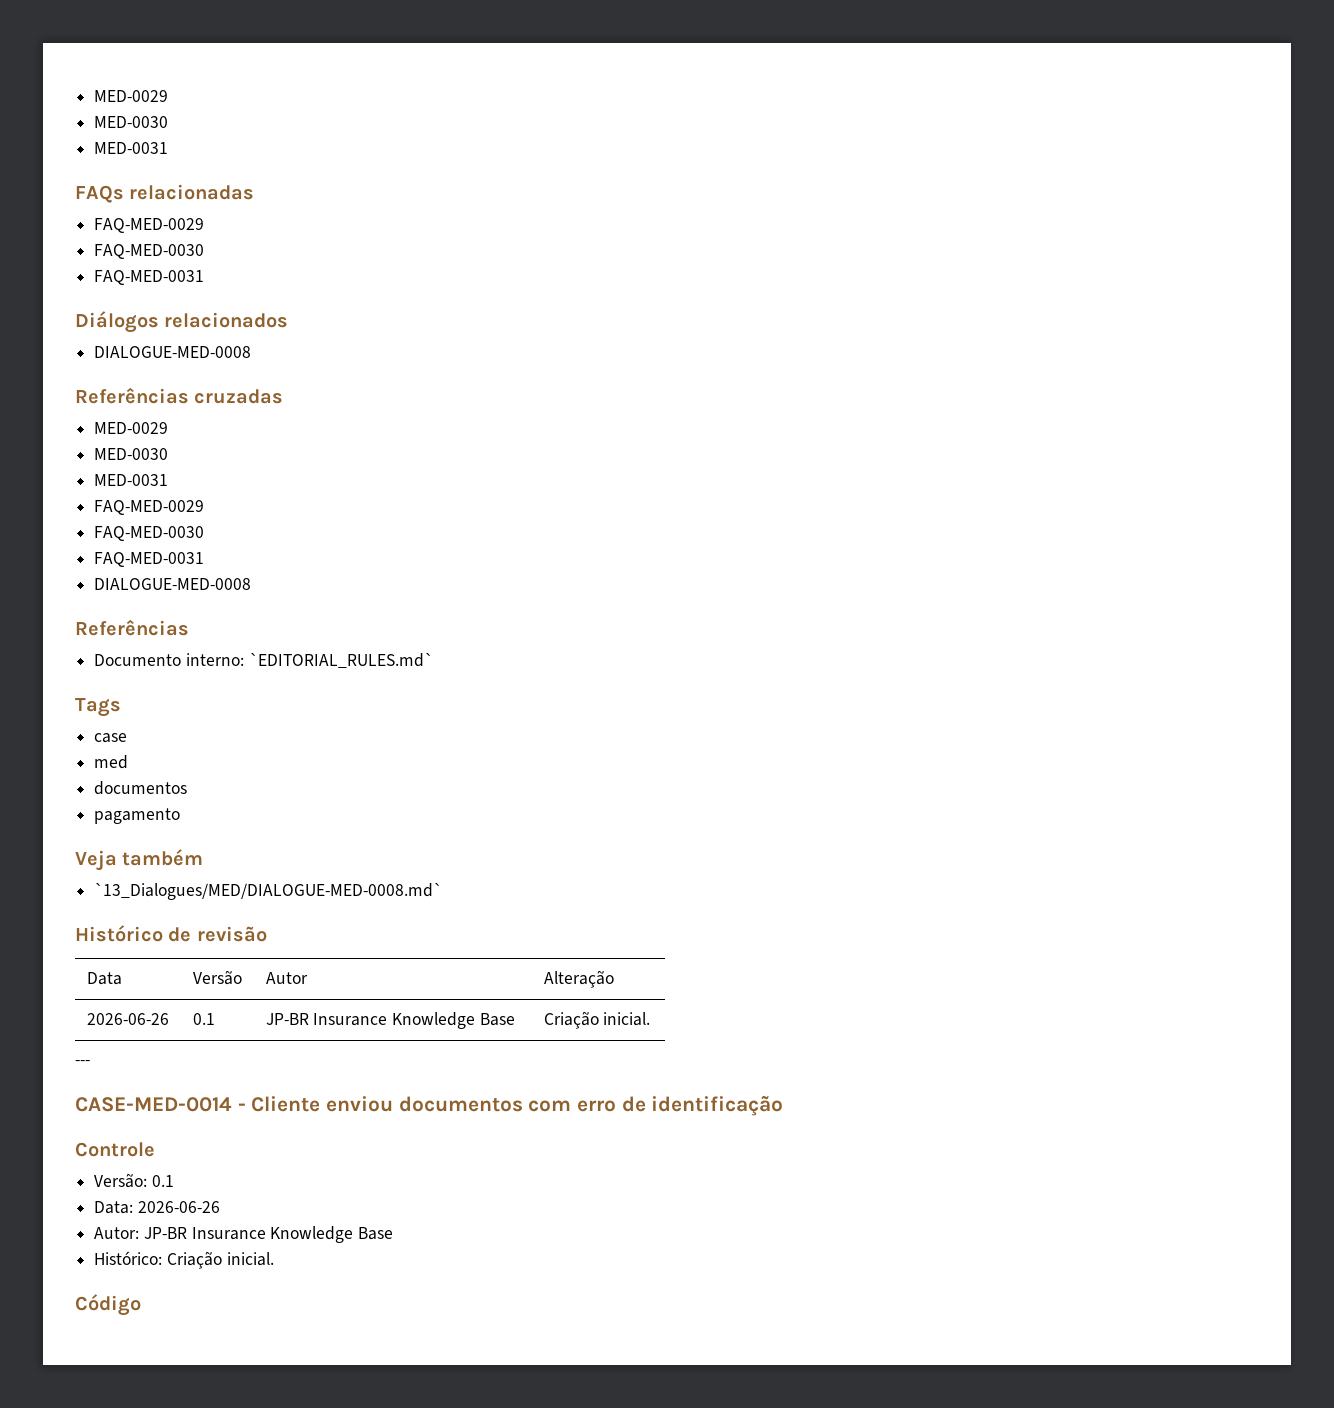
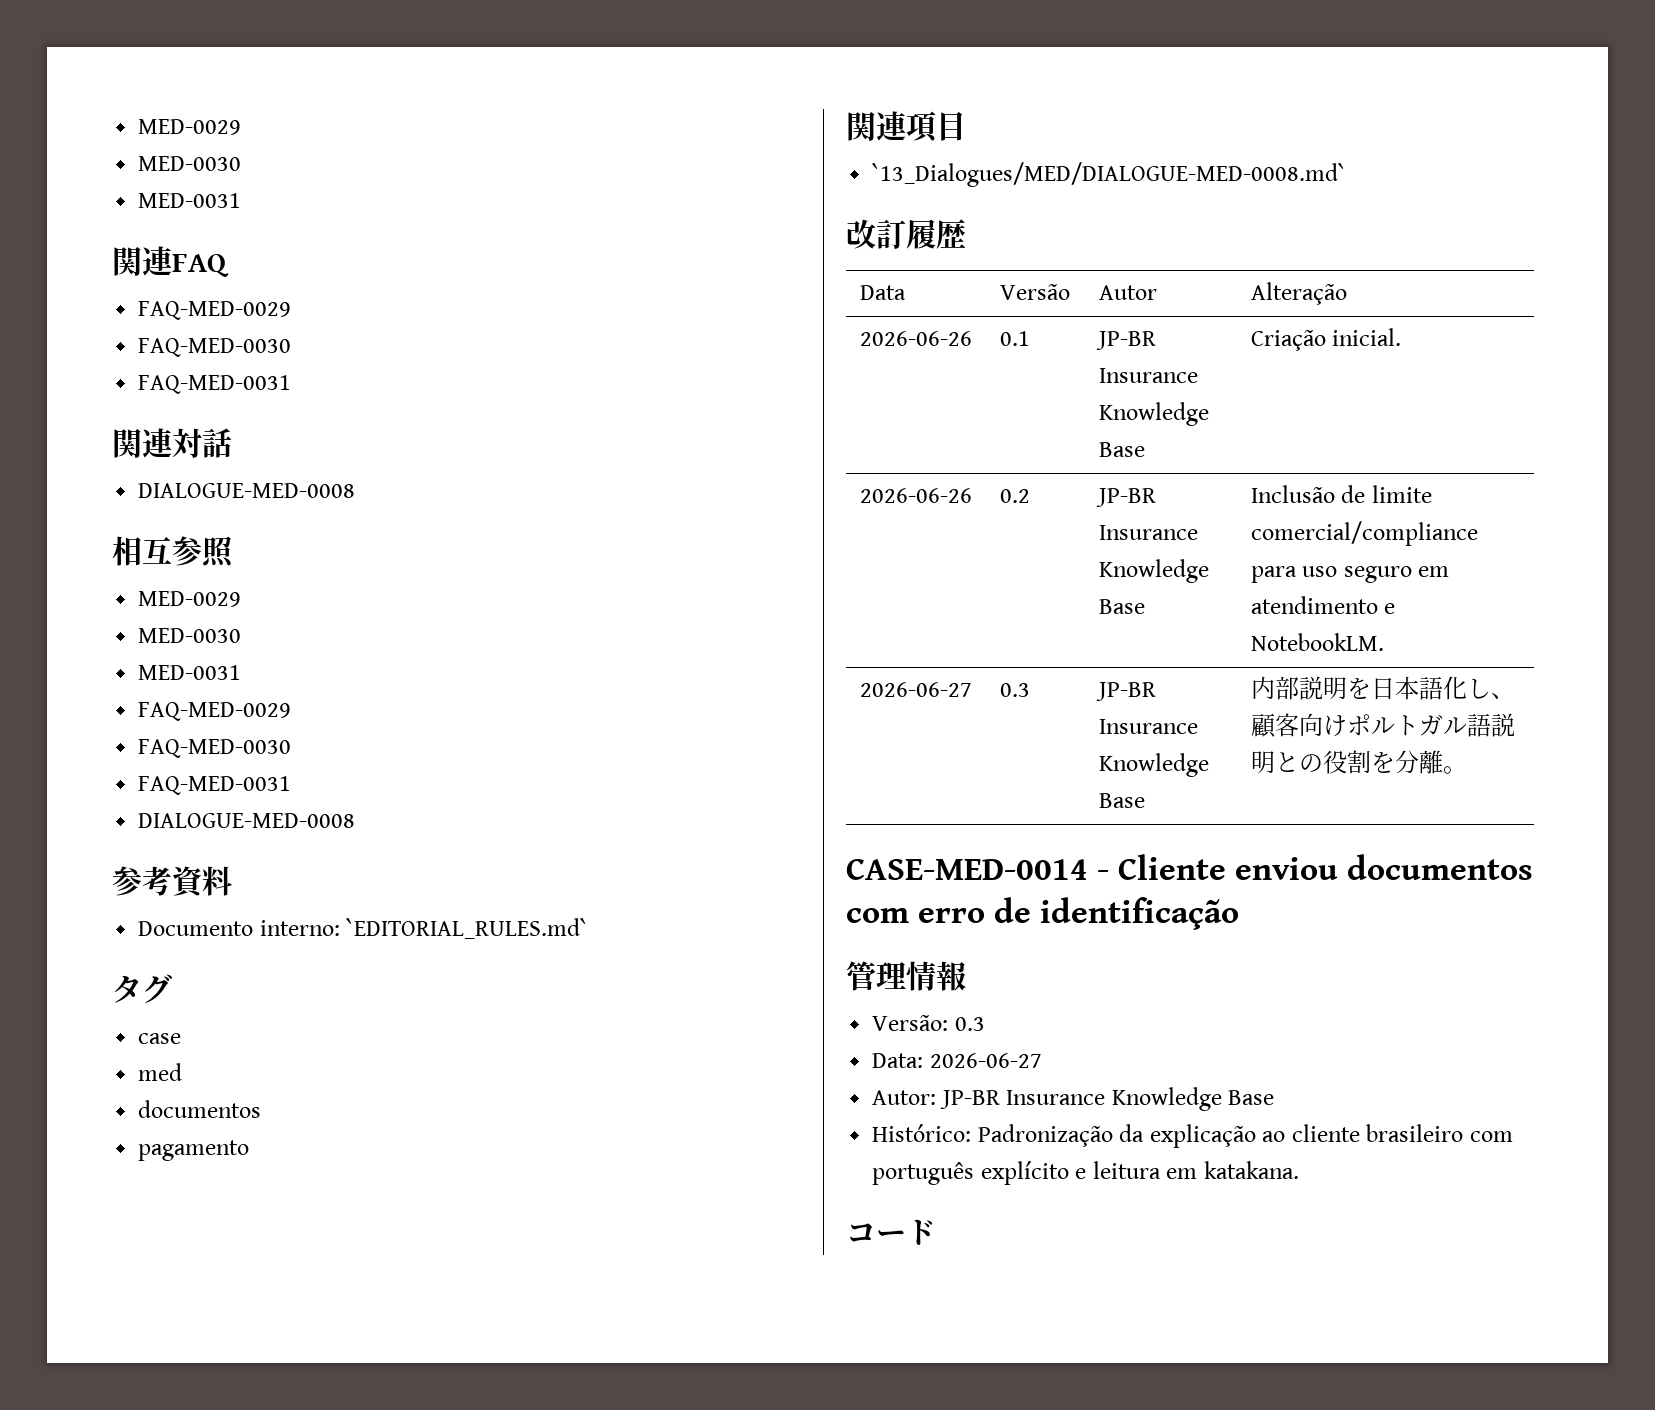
[94,90,169,102] [94,116,169,128] [94,142,169,154] [75,184,255,203] [94,218,205,233] [94,244,205,259] [94,270,205,285] [75,311,289,333] [94,346,252,358] [75,387,284,404] MED-0029 // MED-0030 // MED-0031 // FAQs relacionadas // FAQ-MED-0029 // FAQ-MED-0030 // FAQ-MED-0031 // Diálogos relacionados // DIALOGUE-MED-0008 // Referências cruzadas -> [138,119,242,135] [138,156,242,171] [138,193,242,208] [112,246,229,277] [138,301,292,320] [138,338,292,357] [138,375,292,394] [112,428,232,458] [138,483,356,498] [112,536,234,568] MED-0029 // MED-0030 // MED-0031 // 関連FAQ // FAQ-MED-0029 // FAQ-MED-0030 // FAQ-MED-0031 // 関連対話 // DIALOGUE-MED-0008 // 相互参照
[75,619,189,636] Referências -> [112,866,232,898] 参考資料
[75,698,121,717] Tags -> [112,974,172,1004] タグ
[75,849,204,871] Veja também -> [846,111,966,142] 関連項目
[75,925,267,942] Histórico de revisão -> [846,219,966,249] 改訂履歴
[75,1060,90,1065] // --- -> [859,488,972,503] [999,489,1030,503] [1095,488,1156,507] [1098,525,1198,540] [1098,559,1209,583] [1098,599,1145,614] [1250,485,1432,503] [1250,521,1478,546] [1250,566,1450,583] [1250,596,1396,614] [1250,633,1384,651] [859,682,972,697] [999,683,1030,697] [1095,682,1156,701] [1098,719,1198,734] [1098,753,1209,777] [1098,793,1145,808] [1250,676,1515,700] [1250,713,1515,738] [1250,750,1467,774] // 2026-06-26 | 0.2 | JP-BR Insurance Knowledge Base | Inclusão de limite comercial/compliance para uso seguro em atendimento e NotebookLM. // 2026-06-27 | 0.3 | JP-BR Insurance Knowledge Base | 内部説明を日本語化し、顧客向けポルトガル語説明との役割を分離。
[75,1142,155,1157] Controle -> [846,961,966,991] 管理情報
[151,1175,174,1187] 0.1 -> [954,1017,985,1031] 0.3
[137,1201,220,1213] 2026-06-26 -> [929,1053,1042,1068] 2026-06-27
[166,1251,274,1269] [75,1294,141,1316] Criação inicial. // Código -> [977,1124,1513,1148] [872,1161,1299,1185] [846,1219,936,1245] Padronização da explicação ao cliente brasileiro com português explícito e leitura em katakana. // コード

